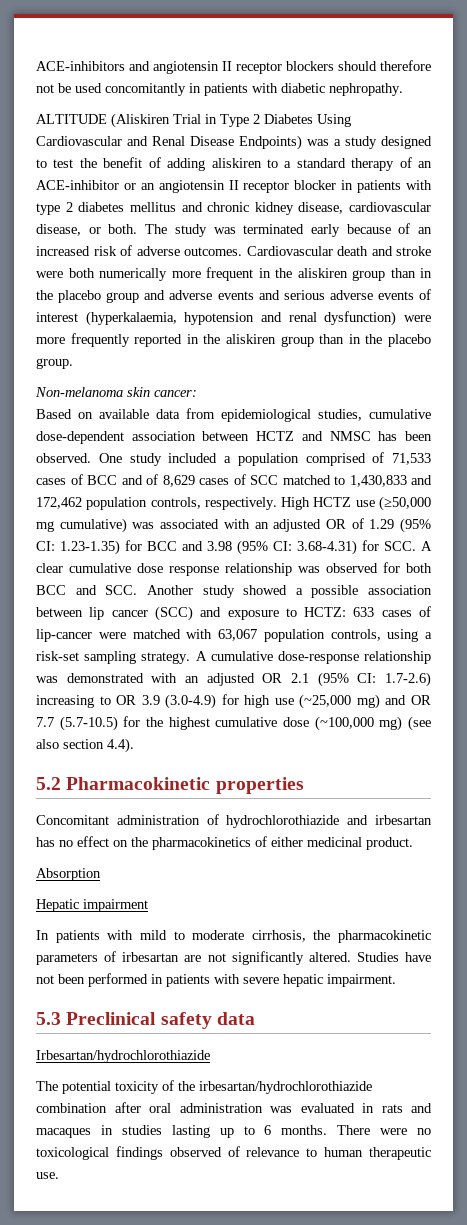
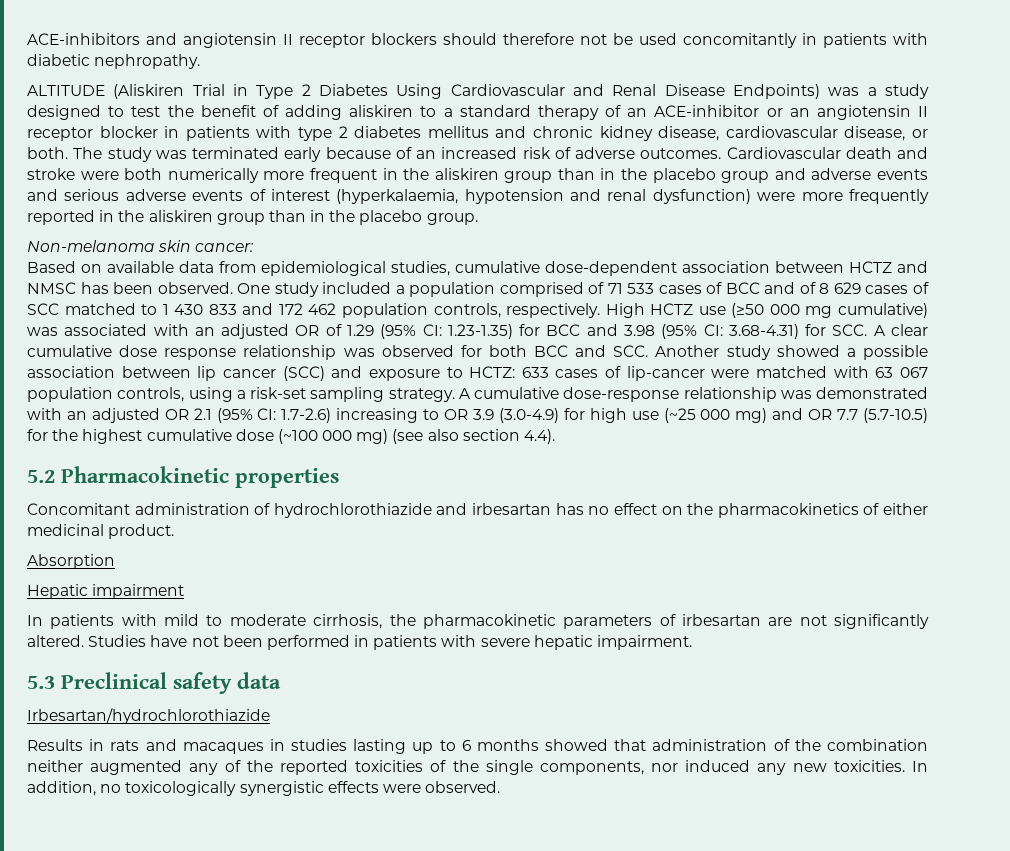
[392,453,431,465] 71,533 -> [607,283,655,294] 71 533
[162,475,195,487] 8,629 -> [819,282,861,294] 8 629
[349,475,432,487] [36,497,82,509] 1,430,833 and 172,462 -> [162,303,337,315] 1 430 833 and 172 462
[378,496,431,511] (≥50,000 -> [731,303,800,318] (≥50 000
[218,629,257,641] 63,067 -> [875,367,928,378] 63 067
[299,694,352,709] (~25,000 -> [663,408,731,423] (~25 000
[314,716,374,731] (~100,000 -> [277,429,353,444] (~100 000
[36,1080,372,1094] [36,1102,355,1113] The potential toxicity of the irbesartan/hydrochlorothiazide combination after oral administration was evaluated -> [27,739,83,751] Results
[281,1125,431,1135] [36,1146,431,1160] [36,1172,59,1179] months. There were no toxicological findings observed of relevance to human therapeutic use. -> [476,739,928,751] [27,760,928,775] [27,781,501,796] months showed that administration of the combination neither augmented any of the reported toxicities of the single components, nor induced any new toxicities. In addition, no toxicologically synergistic effects were observed.

